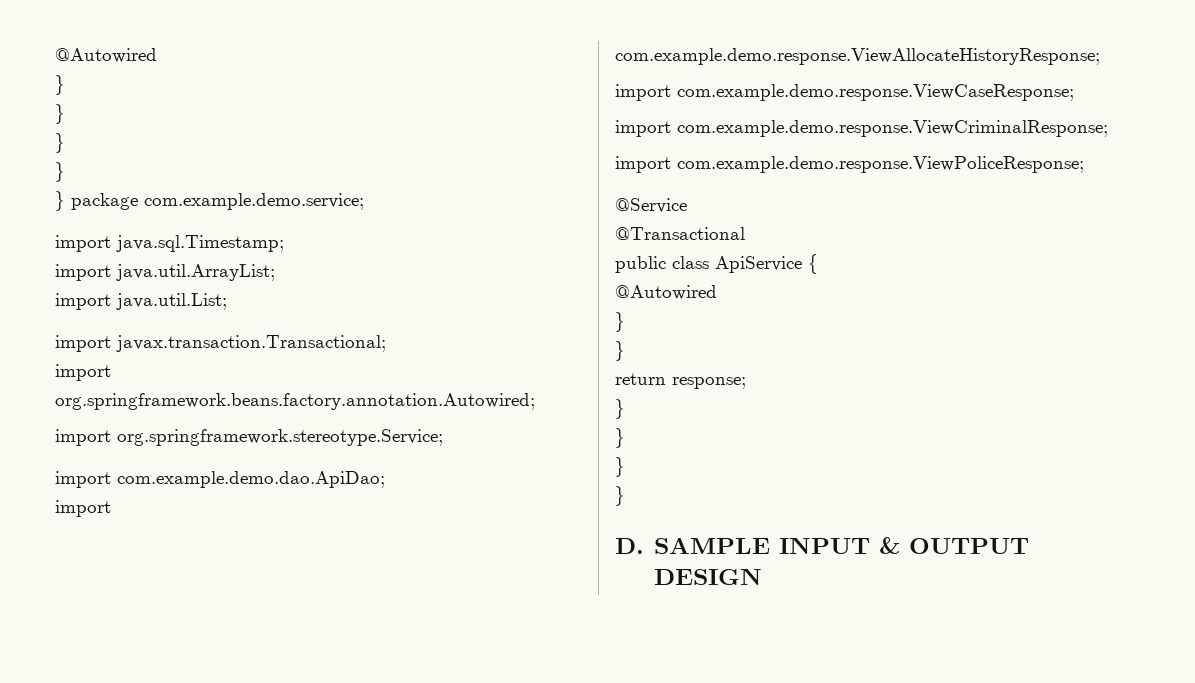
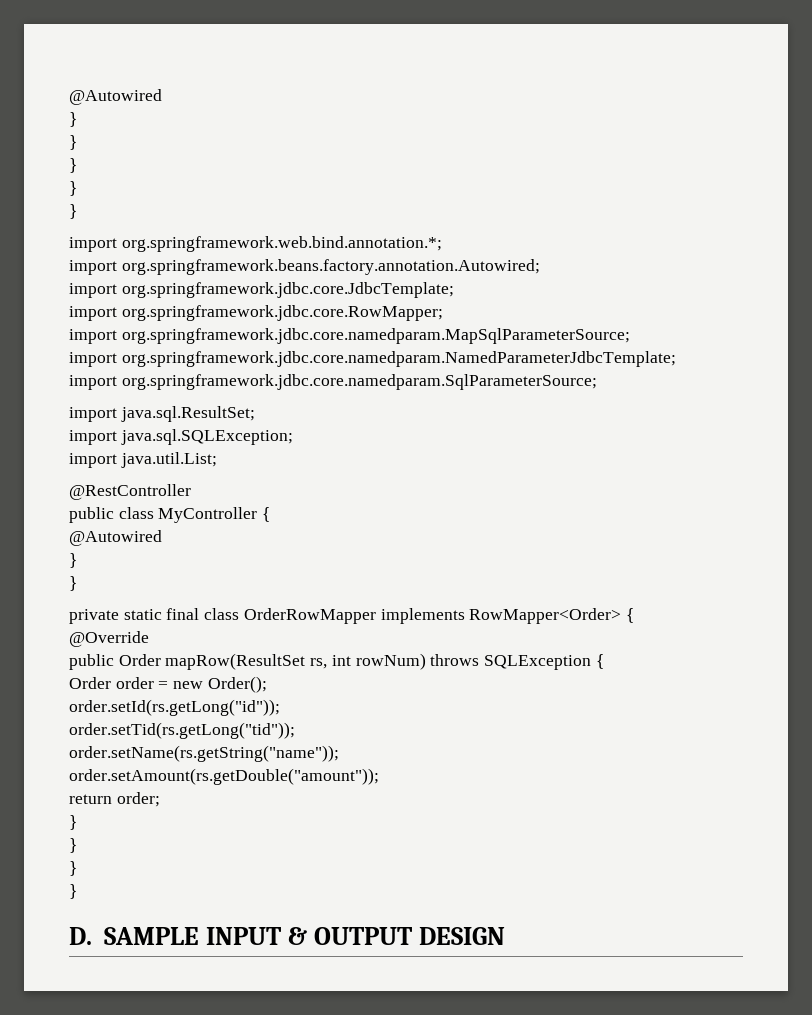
[71,193,364,210] [55,235,284,252] [55,264,275,281] [55,293,227,310] [55,335,386,352] package com.example.demo.service; // import java.sql.Timestamp; // import java.util.ArrayList; // import java.util.List; // import javax.transaction.Transactional; -> [69,236,442,252] // import org.springframework.web.bind.annotation.*;
[117,429,443,446] [55,471,385,488] [55,500,111,517] [615,48,1100,65] [615,84,1074,101] [615,120,1108,137] [615,156,1084,173] [615,198,687,213] [615,227,745,240] org.springframework.stereotype.Service; // import com.example.demo.dao.ApiDao; // import com.example.demo.response.ViewAllocateHistoryResponse; // import com.example.demo.response.ViewCaseResponse; // import com.example.demo.response.ViewCriminalResponse; // import com.example.demo.response.ViewPoliceResponse; // @Service // @Transactional -> [121,282,454,298] [69,305,443,321] [69,328,630,344] [69,351,676,367] [69,374,597,390] [69,406,255,422] [69,429,293,445] [69,452,217,468] [69,484,191,500] org.springframework.jdbc.core.JdbcTemplate; // import org.springframework.jdbc.core.RowMapper; // import org.springframework.jdbc.core.namedparam.MapSqlParameterSource; // import org.springframework.jdbc.core.namedparam.NamedParameterJdbcTemplate; // import org.springframework.jdbc.core.namedparam.SqlParameterSource; // import java.sql.ResultSet; // import java.sql.SQLException; // import java.util.List; // @RestController
[715,256,802,273] ApiService -> [158,507,258,523] MyController
(625, 351) none -> [69,608,635,624] [69,631,149,647] [69,653,604,670] [69,676,267,693] [69,699,280,716] [69,722,295,739] [69,745,339,762] [69,768,379,785] // private static final class OrderRowMapper implements RowMapper<Order> { // @Override // public Order mapRow(ResultSet rs, int rowNum) throws SQLException { // Order order = new Order(); // order.setId(rs.getLong("id")); // order.setTid(rs.getLong("tid")); // order.setName(rs.getString("name")); // order.setAmount(rs.getDouble("amount"));
[672,377,746,389] response; -> [116,792,160,807] order;

